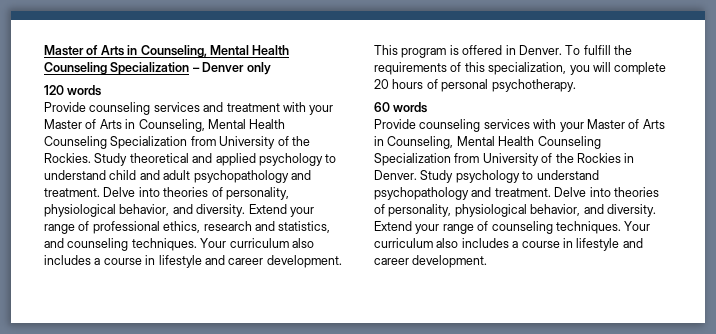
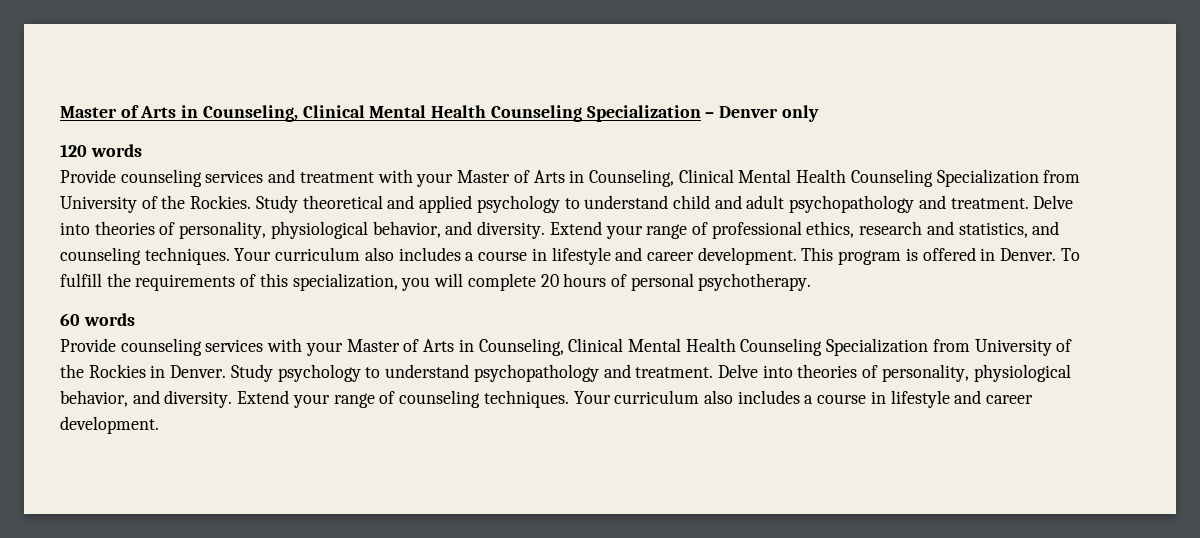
[44,45,207,58] Master of Arts in Counseling, -> [60,105,365,122] Master of Arts in Counseling, Clinical
(205, 125) none -> [678,169,734,183] Clinical
(454, 142) none -> [568,338,624,352] Clinical

